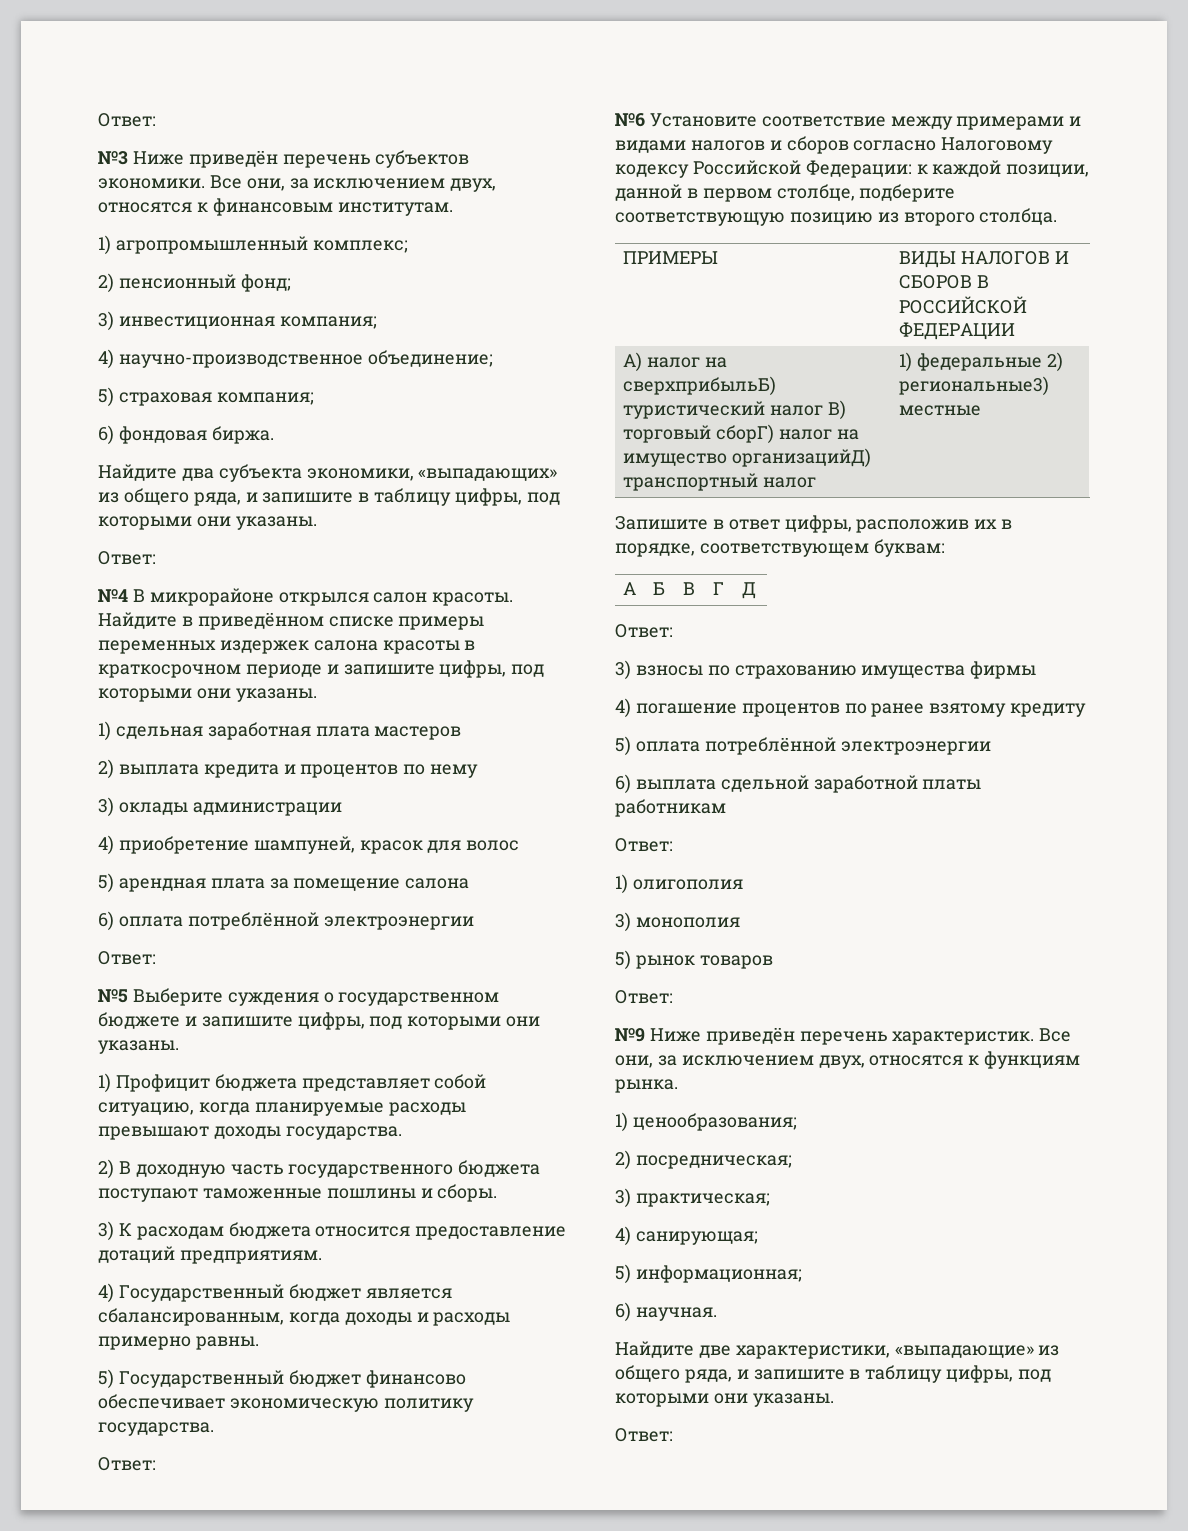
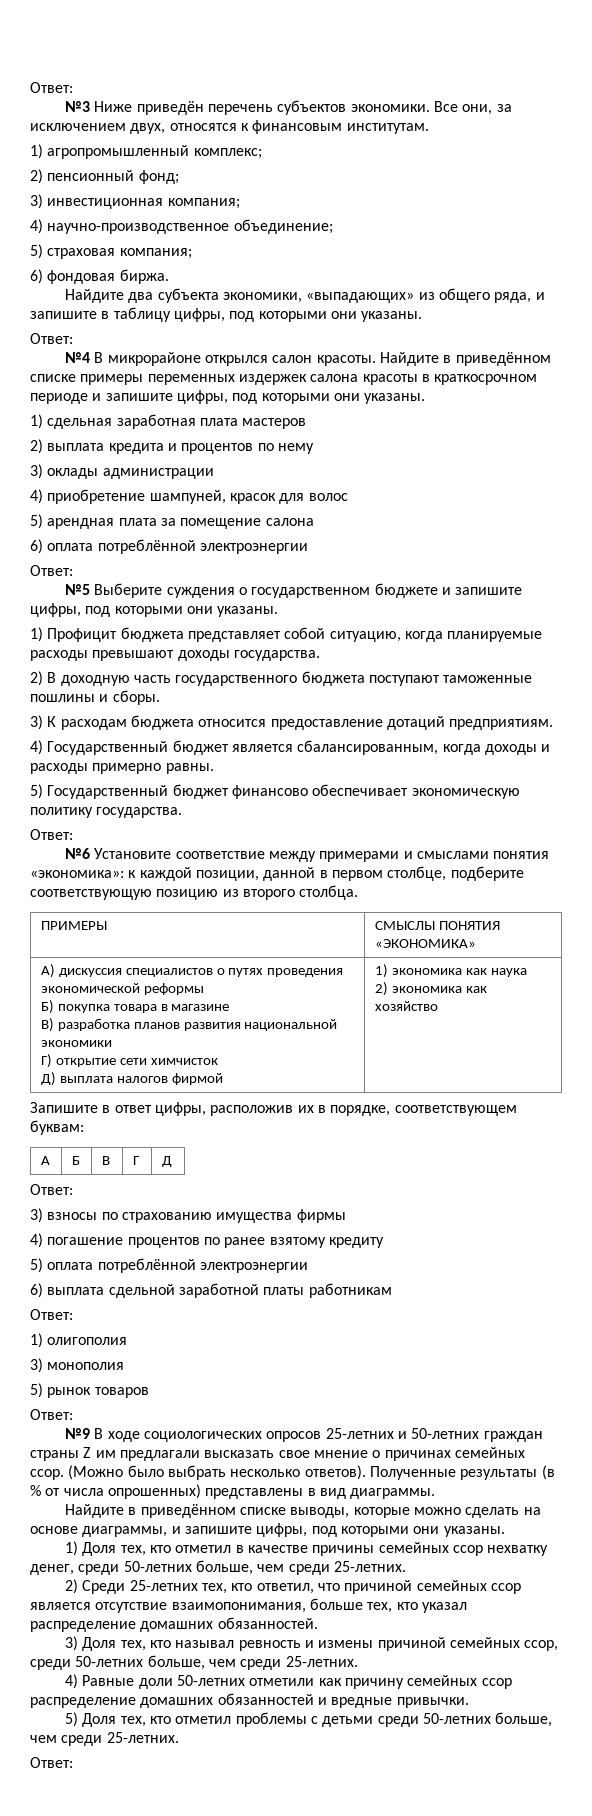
[615,136,1054,154] [615,160,912,178] видами налогов и сборов согласно Налоговому кодексу Российской Федерации: -> [417,851,550,859] [30,870,124,878] смыслами понятия «экономика»:
[899,251,1070,268] [899,275,990,289] [899,296,1028,314] [899,322,1016,340] [623,352,728,372] [623,376,777,396] [623,400,847,420] [623,424,860,444] [623,448,872,468] [623,473,817,491] [899,352,1064,372] [899,376,1050,396] [899,405,982,416] ВИДЫ НАЛОГОВ И СБОРОВ В РОССИЙСКОЙ ФЕДЕРАЦИИ // А) налог на сверхприбыльБ) туристический налог В) торговый сборГ) налог на имущество организацийД) транспортный налог | 1) федеральные 2) региональные3) местные -> [374,921,500,930] [374,939,476,948] [40,964,344,978] [40,983,204,995] [40,1000,230,1014] [40,1018,338,1032] [40,1040,112,1047] [40,1054,218,1068] [40,1072,223,1086] [374,964,527,978] [374,982,487,996] [374,1001,438,1011] СМЫСЛЫ ПОНЯТИЯ «ЭКОНОМИКА» // А) дискуссия специалистов о путях проведения экономической реформы // Б) покупка товара в магазине // В) разработка планов развития национальной экономики // Г) открытие сети химчисток // Д) выплата налогов фирмой | 1) экономика как наука // 2) экономика как хозяйство
[649,1028,1072,1045] [615,1051,1081,1069] [615,1079,678,1093] [615,1112,797,1132] [615,1150,792,1170] [615,1188,770,1208] [615,1226,758,1246] [615,1264,802,1284] [615,1302,717,1322] [615,1341,1060,1359] [615,1365,1052,1383] [615,1393,834,1407] Ниже приведён перечень характеристик. Все они, за исключением двух, относятся к функциям рынка. // 1) ценообразования; // 2) посредническая; // 3) практическая; // 4) санирующая; // 5) информационная; // 6) научная. // Найдите две характеристики, «выпадающие» из общего ряда, и запишите в таблицу цифры, под которыми они указаны. -> [94,1428,543,1442] [30,1447,525,1461] [30,1465,555,1480] [30,1484,436,1499] [65,1504,541,1518] [30,1523,505,1537] [65,1541,549,1556] [30,1560,406,1575] [65,1579,521,1594] [30,1598,467,1613] [30,1617,318,1632] [65,1636,559,1651] [30,1655,358,1670] [65,1674,512,1689] [30,1693,469,1708] [65,1712,553,1727] [30,1732,179,1746] В ходе социологических опросов 25-летних и 50-летних граждан страны Z им предлагали высказать свое мнение о причинах семейных ссор. (Можно было выбрать несколько ответов). Полученные результаты (в % от числа опрошенных) представлены в вид диаграммы. // Найдите в приведённом списке выводы, которые можно сделать на основе диаграммы, и запишите цифры, под которыми они указаны. // 1) Доля тех, кто отметил в качестве причины семейных ссор нехватку денег, среди 50-летних больше, чем среди 25-летних. // 2) Среди 25-летних тех, кто ответил, что причиной семейных ссор является отсутствие взаимопонимания, больше тех, кто указал распределение домашних обязанностей. // 3) Доля тех, кто называл ревность и измены причиной семейных ссор, среди 50-летних больше, чем среди 25-летних. // 4) Равные доли 50-летних отметили как причину семейных ссор распределение домашних обязанностей и вредные привычки. // 5) Доля тех, кто отметил проблемы с детьми среди 50-летних больше, чем среди 25-летних.

